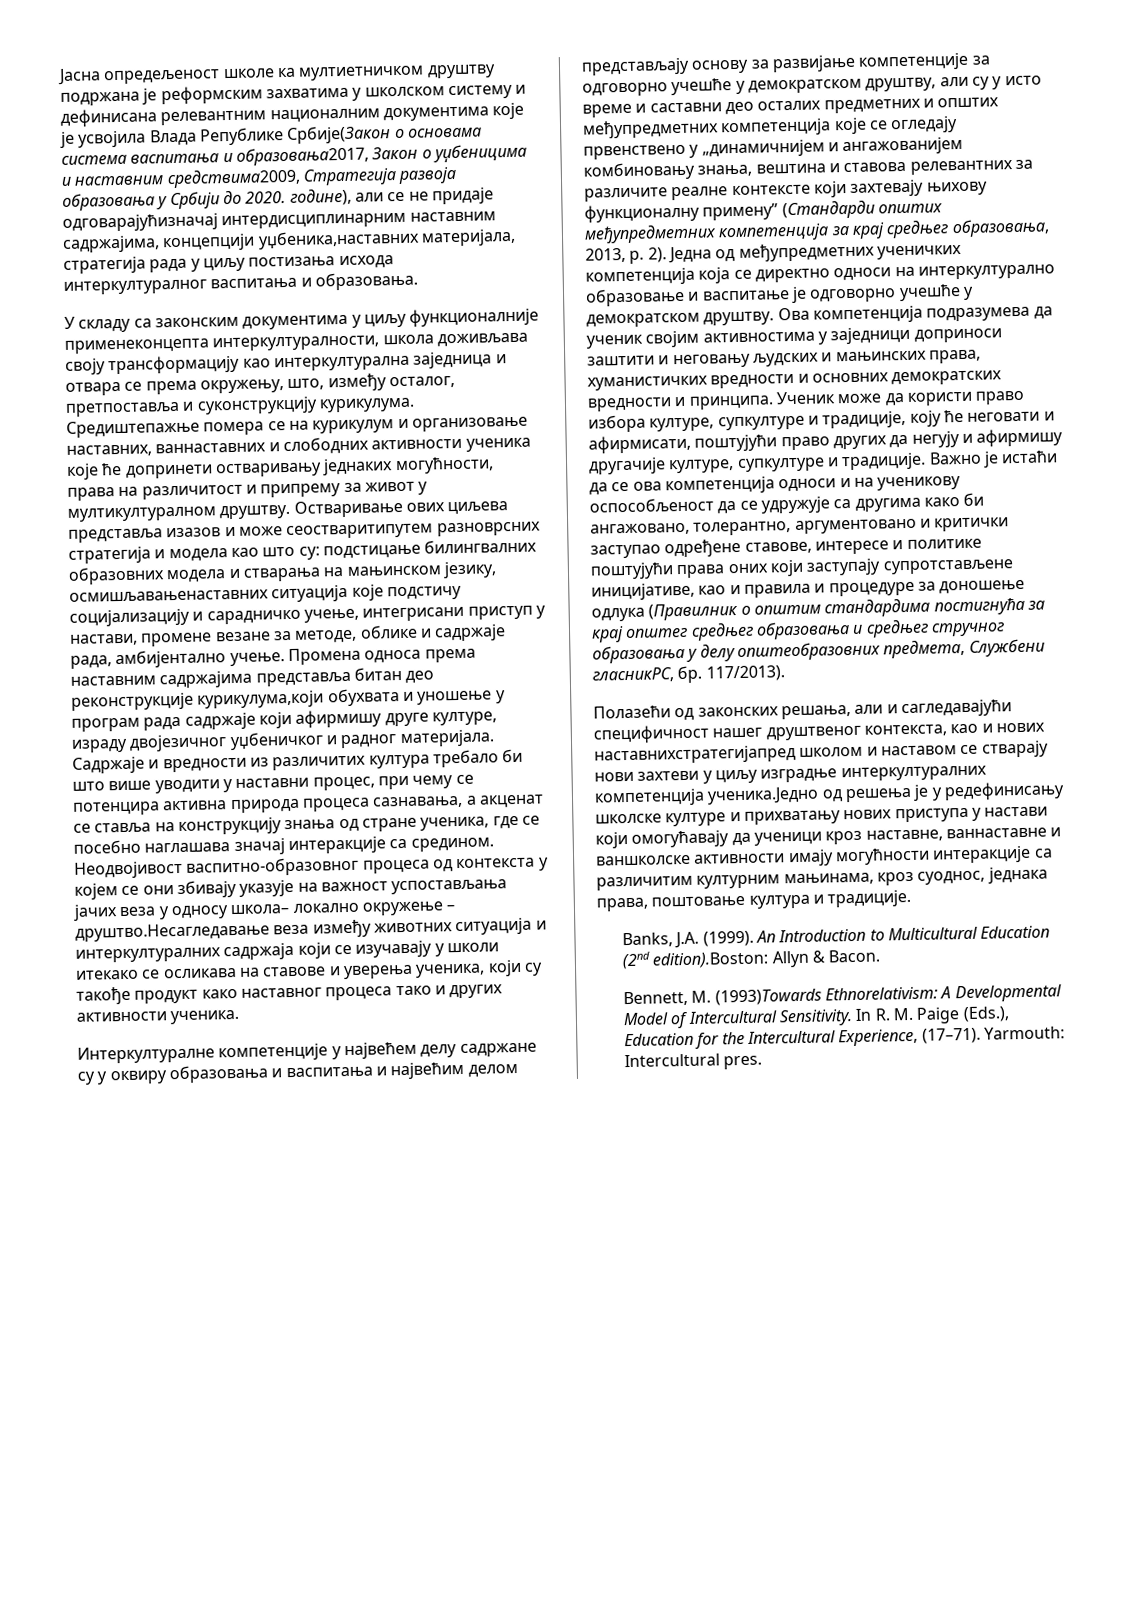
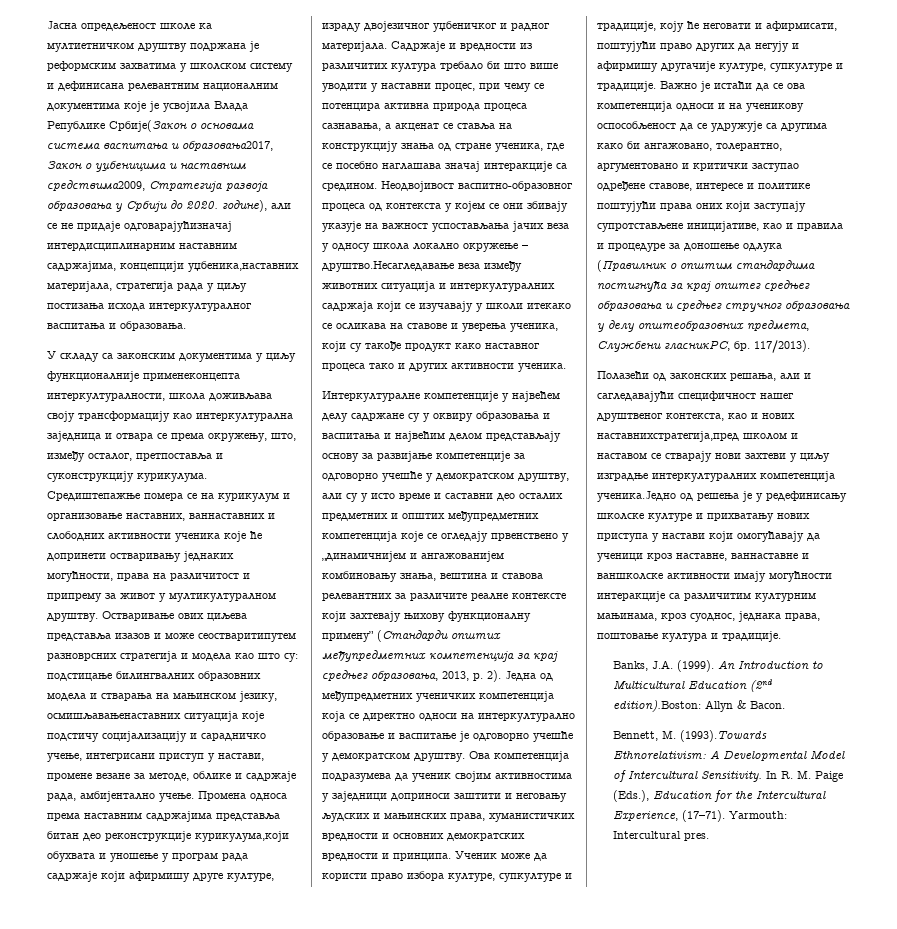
[230,904,290,915] школа– -> [373,243,409,250] школа
[594,745,796,765] наставнихстратегијапред -> [597,431,739,442] наставнихстратегија,пред
[714,988,822,1006] (1993)Towards -> [680,730,768,742] (1993).Towards

